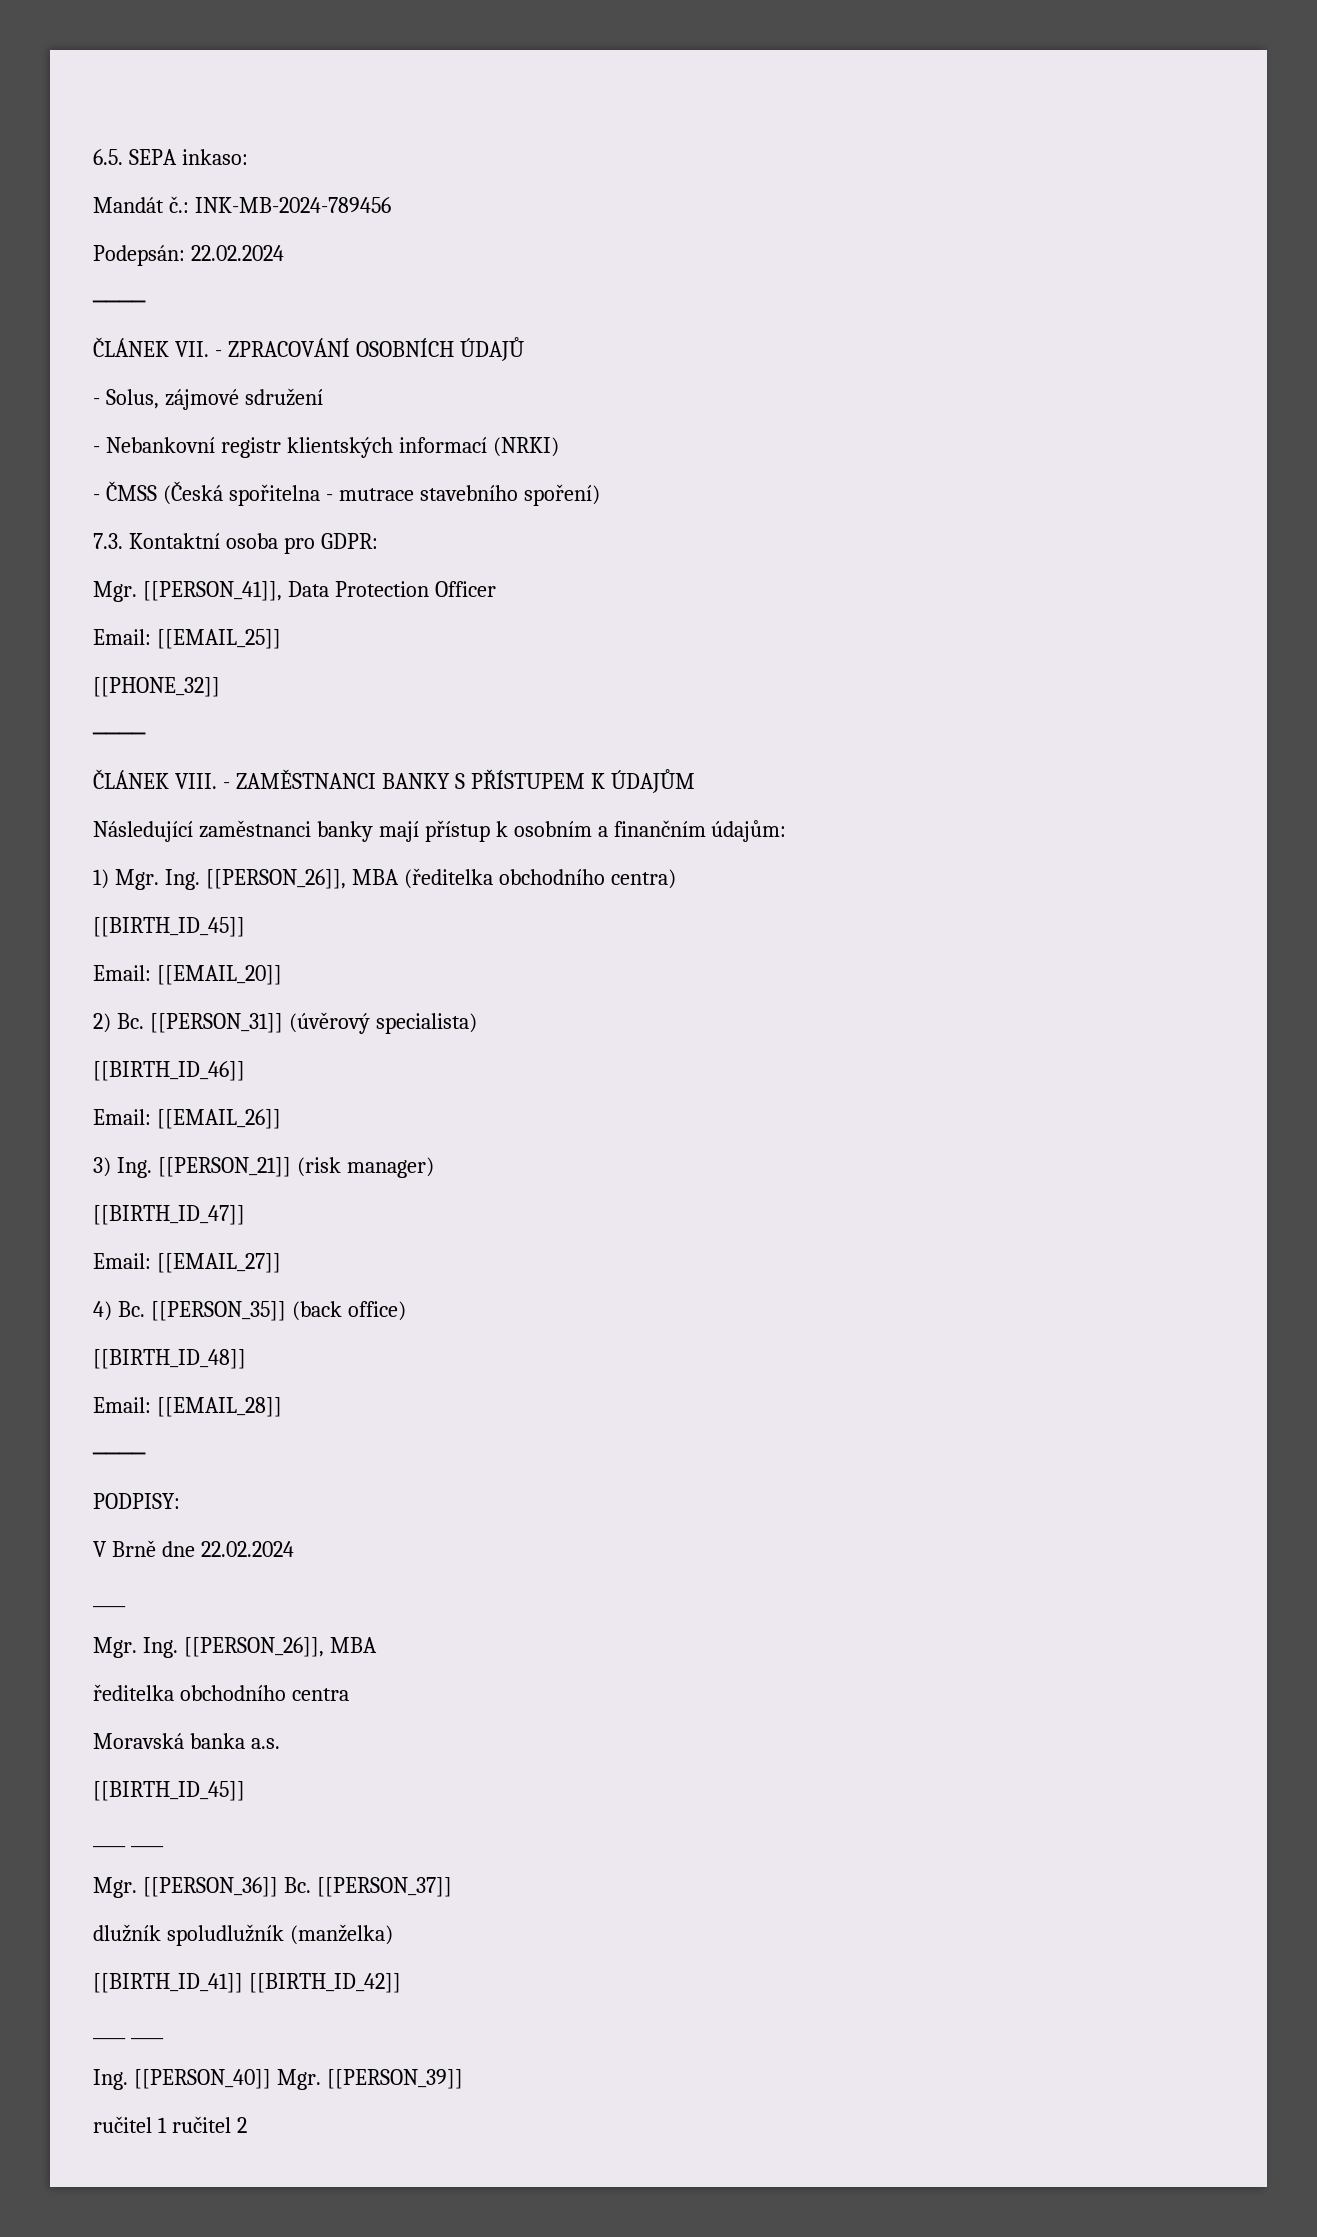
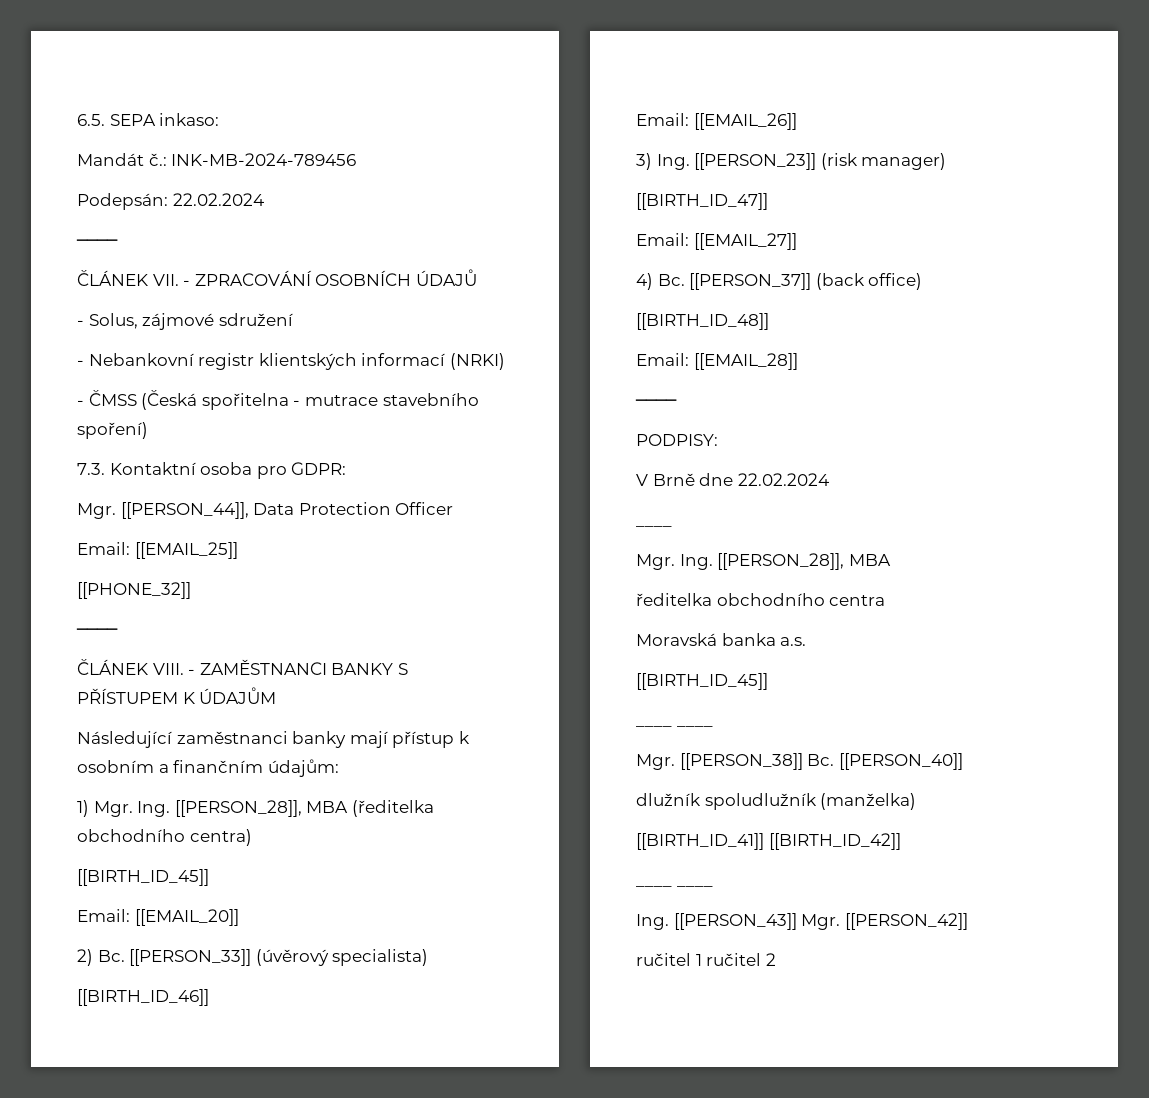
[142,581,282,601] [[PERSON_41]], -> [120,502,249,519] [[PERSON_44]],
[205,869,346,889] [[PERSON_26]], -> [174,800,302,817] [[PERSON_28]],
[149,1013,283,1033] [[PERSON_31]] -> [129,949,252,966] [[PERSON_33]]
[157,1157,291,1177] [[PERSON_21]] -> [694,153,817,170] [[PERSON_23]]
[150,1301,286,1321] [[PERSON_35]] -> [689,273,812,290] [[PERSON_37]]
[183,1637,324,1657] [[PERSON_26]], -> [717,553,845,570] [[PERSON_28]],
[142,1877,452,1897] [[PERSON_36]] Bc. [[PERSON_37]] -> [679,753,963,770] [[PERSON_38]] Bc. [[PERSON_40]]
[133,2069,463,2090] [[PERSON_40]] Mgr. [[PERSON_39]] -> [673,913,968,930] [[PERSON_43]] Mgr. [[PERSON_42]]

